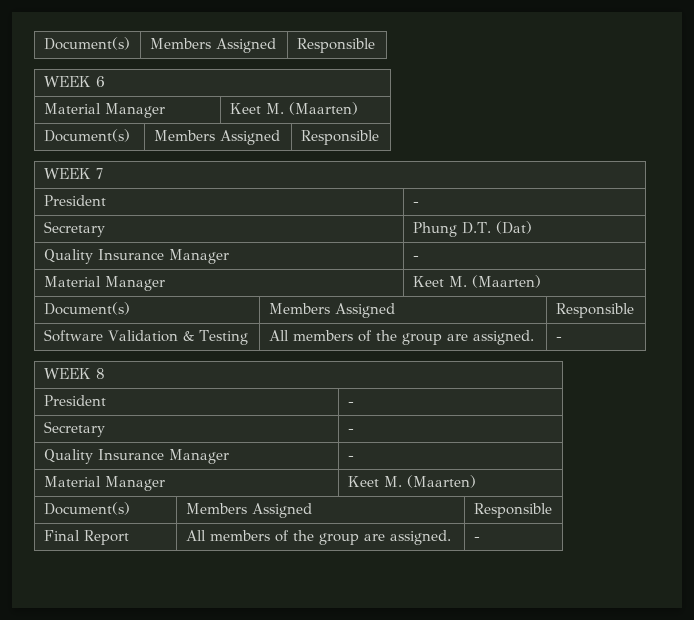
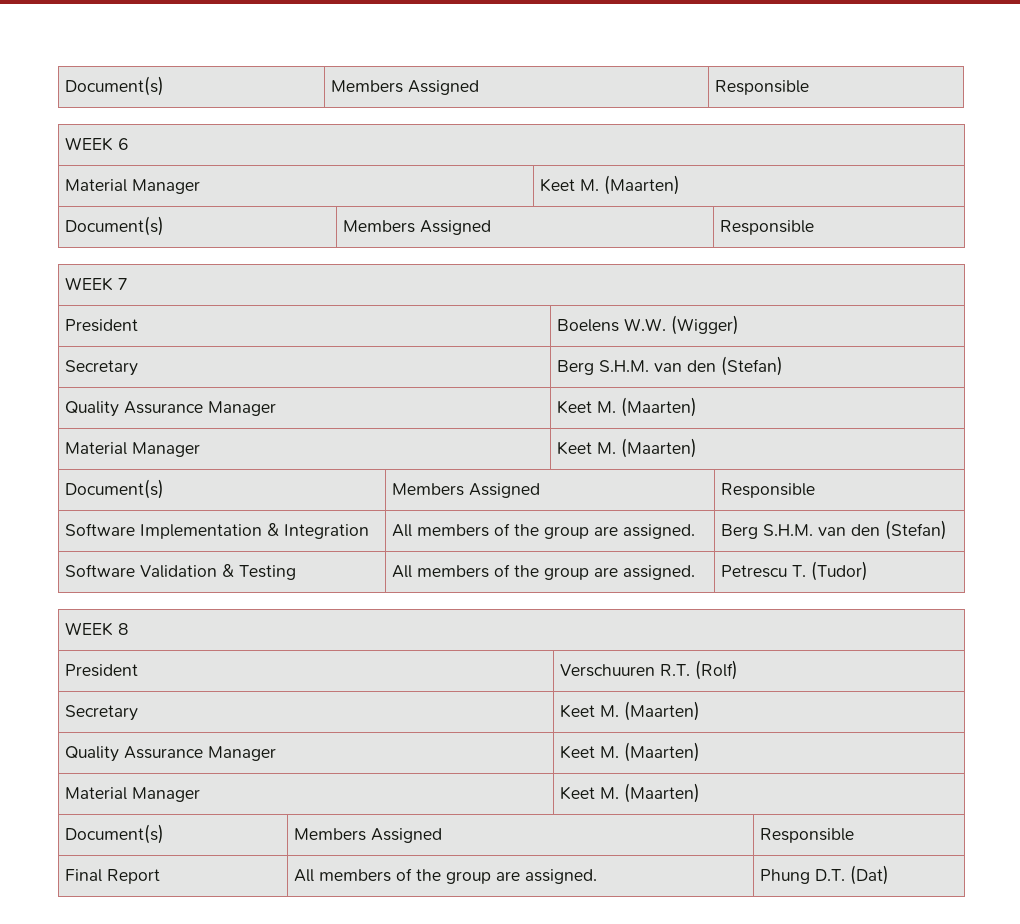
[412,201,419,206] [43,221,105,237] [412,221,532,237] [43,249,229,264] [412,255,419,260] [43,276,165,291] [412,275,541,288] [43,302,130,315] [268,303,395,318] [555,303,634,318] - // Secretary | Phung D.T. (Dat) // Quality Insurance Manager | - // Material Manager | Keet M. (Maarten) // Document(s) | Members Assigned | Responsible -> [557,315,740,335] [65,360,139,376] [557,356,784,376] [65,401,277,417] [557,397,698,417] [65,442,201,457] [557,438,698,458] [65,479,165,499] [392,483,541,498] [721,483,816,498] [65,523,370,539] [392,523,696,539] [721,520,948,540] Boelens W.W. (Wigger) // Secretary | Berg S.H.M. van den (Stefan) // Quality Assurance Manager | Keet M. (Maarten) // Material Manager | Keet M. (Maarten) // Document(s) | Members Assigned | Responsible // Software Implementation & Integration | All members of the group are assigned. | Berg S.H.M. van den (Stefan)
[555,336,562,341] - -> [721,561,869,581] Petrescu T. (Tudor)
[347,401,354,406] [43,421,105,437] [347,428,354,433] [43,449,229,464] [347,455,354,460] - // Secretary | - // Quality Insurance Manager | - -> [560,660,739,680] [65,705,139,721] [560,701,701,721] [65,746,277,762] [560,742,701,762] Verschuuren R.T. (Rolf) // Secretary | Keet M. (Maarten) // Quality Assurance Manager | Keet M. (Maarten)
[473,536,480,541] - -> [760,865,890,885] Phung D.T. (Dat)

